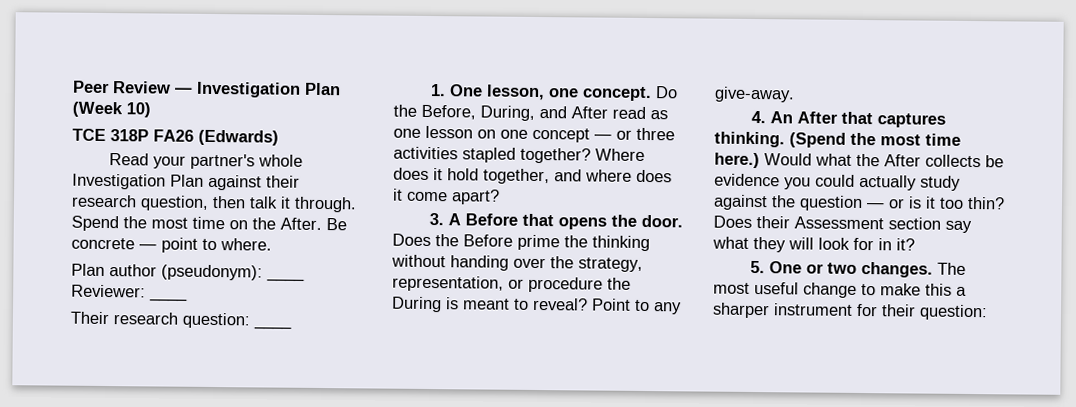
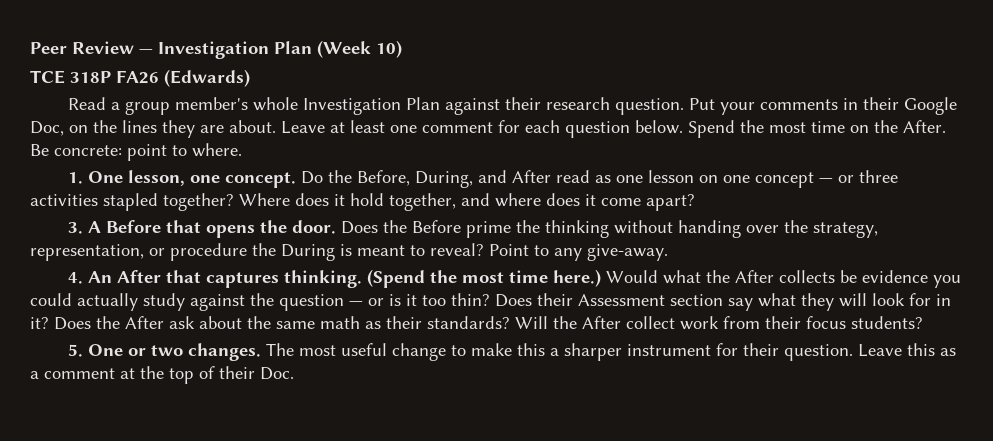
[152,153,255,170] your partner's -> [111,97,249,115] a group member's
[140,195,357,213] question, then talk it through. -> [615,97,958,115] [30,120,683,138] question. Put your comments in their Google Doc, on the lines they are about. Leave at least one comment for each question below.
[71,237,157,250] concrete — -> [54,145,122,156] concrete:
[71,263,305,282] [71,284,188,302] [70,311,292,330] // Plan author (pseudonym): ____ Reviewer: ____ // Their research question: ____ -> (242, 150) none
(915, 244) none -> [54,316,923,330] Does the After ask about the same math as their standards? Will the After collect work from their focus students?
[919,304,988,321] question: -> [784,343,957,361] [30,366,294,384] question. Leave this as a comment at the top of their Doc.

